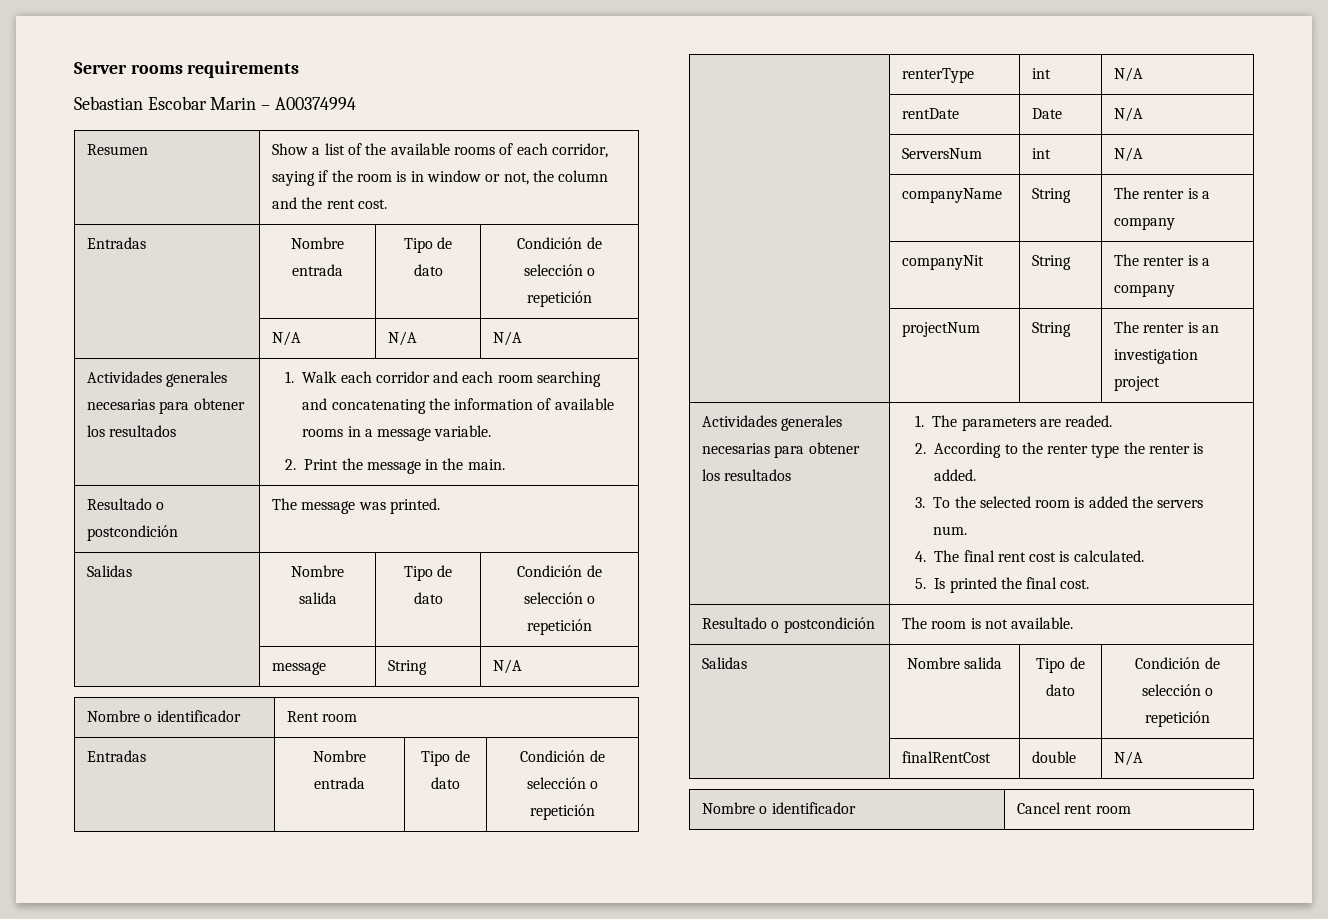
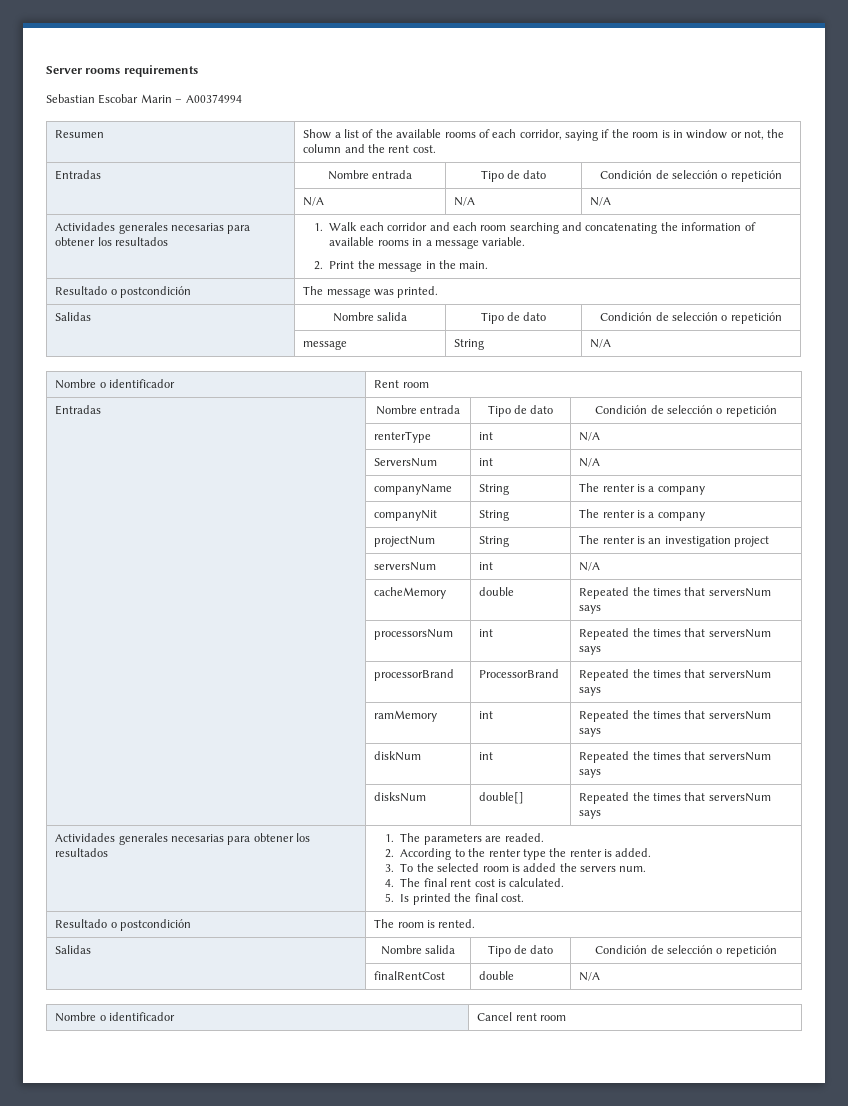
[902,108,960,119] [1032,108,1063,119] [1114,107,1144,122] // | rentDate | Date | N/A -> (601, 436) none
(1161, 383) none -> [374,562,437,571] [479,562,494,570] [579,562,601,571] [374,587,447,599] [479,587,515,596] [579,587,771,599] [579,605,602,614] [374,629,454,640] [479,629,494,637] [579,628,771,640] [579,646,602,655] [374,669,455,681] [479,669,560,678] [579,669,771,681] [579,687,602,696] [374,710,438,722] [479,711,494,719] [579,710,771,722] [579,728,602,737] [374,751,422,761] [479,752,494,760] [579,751,771,763] [579,769,602,778] [374,792,427,802] [479,792,525,804] [579,792,771,804] [579,810,602,819] // | serversNum | int | N/A // | cacheMemory | double | Repeated the times that serversNum says // | processorsNum | int | Repeated the times that serversNum says // | processorBrand | ProcessorBrand | Repeated the times that serversNum says // | ramMemory | int | Repeated the times that serversNum says // | diskNum | int | Repeated the times that serversNum says // | disksNum | double[] | Repeated the times that serversNum says
[985,617,1074,629] not available. -> [438,919,476,928] rented.

